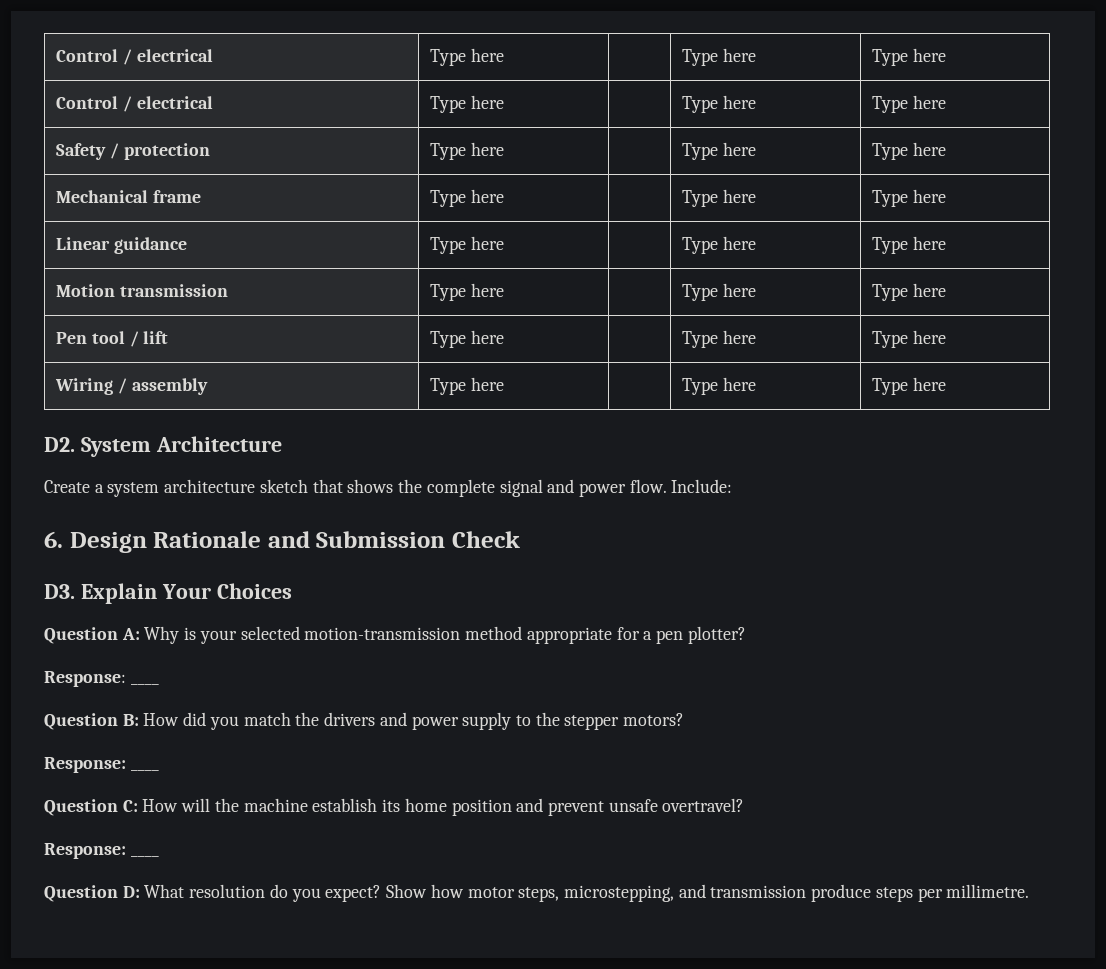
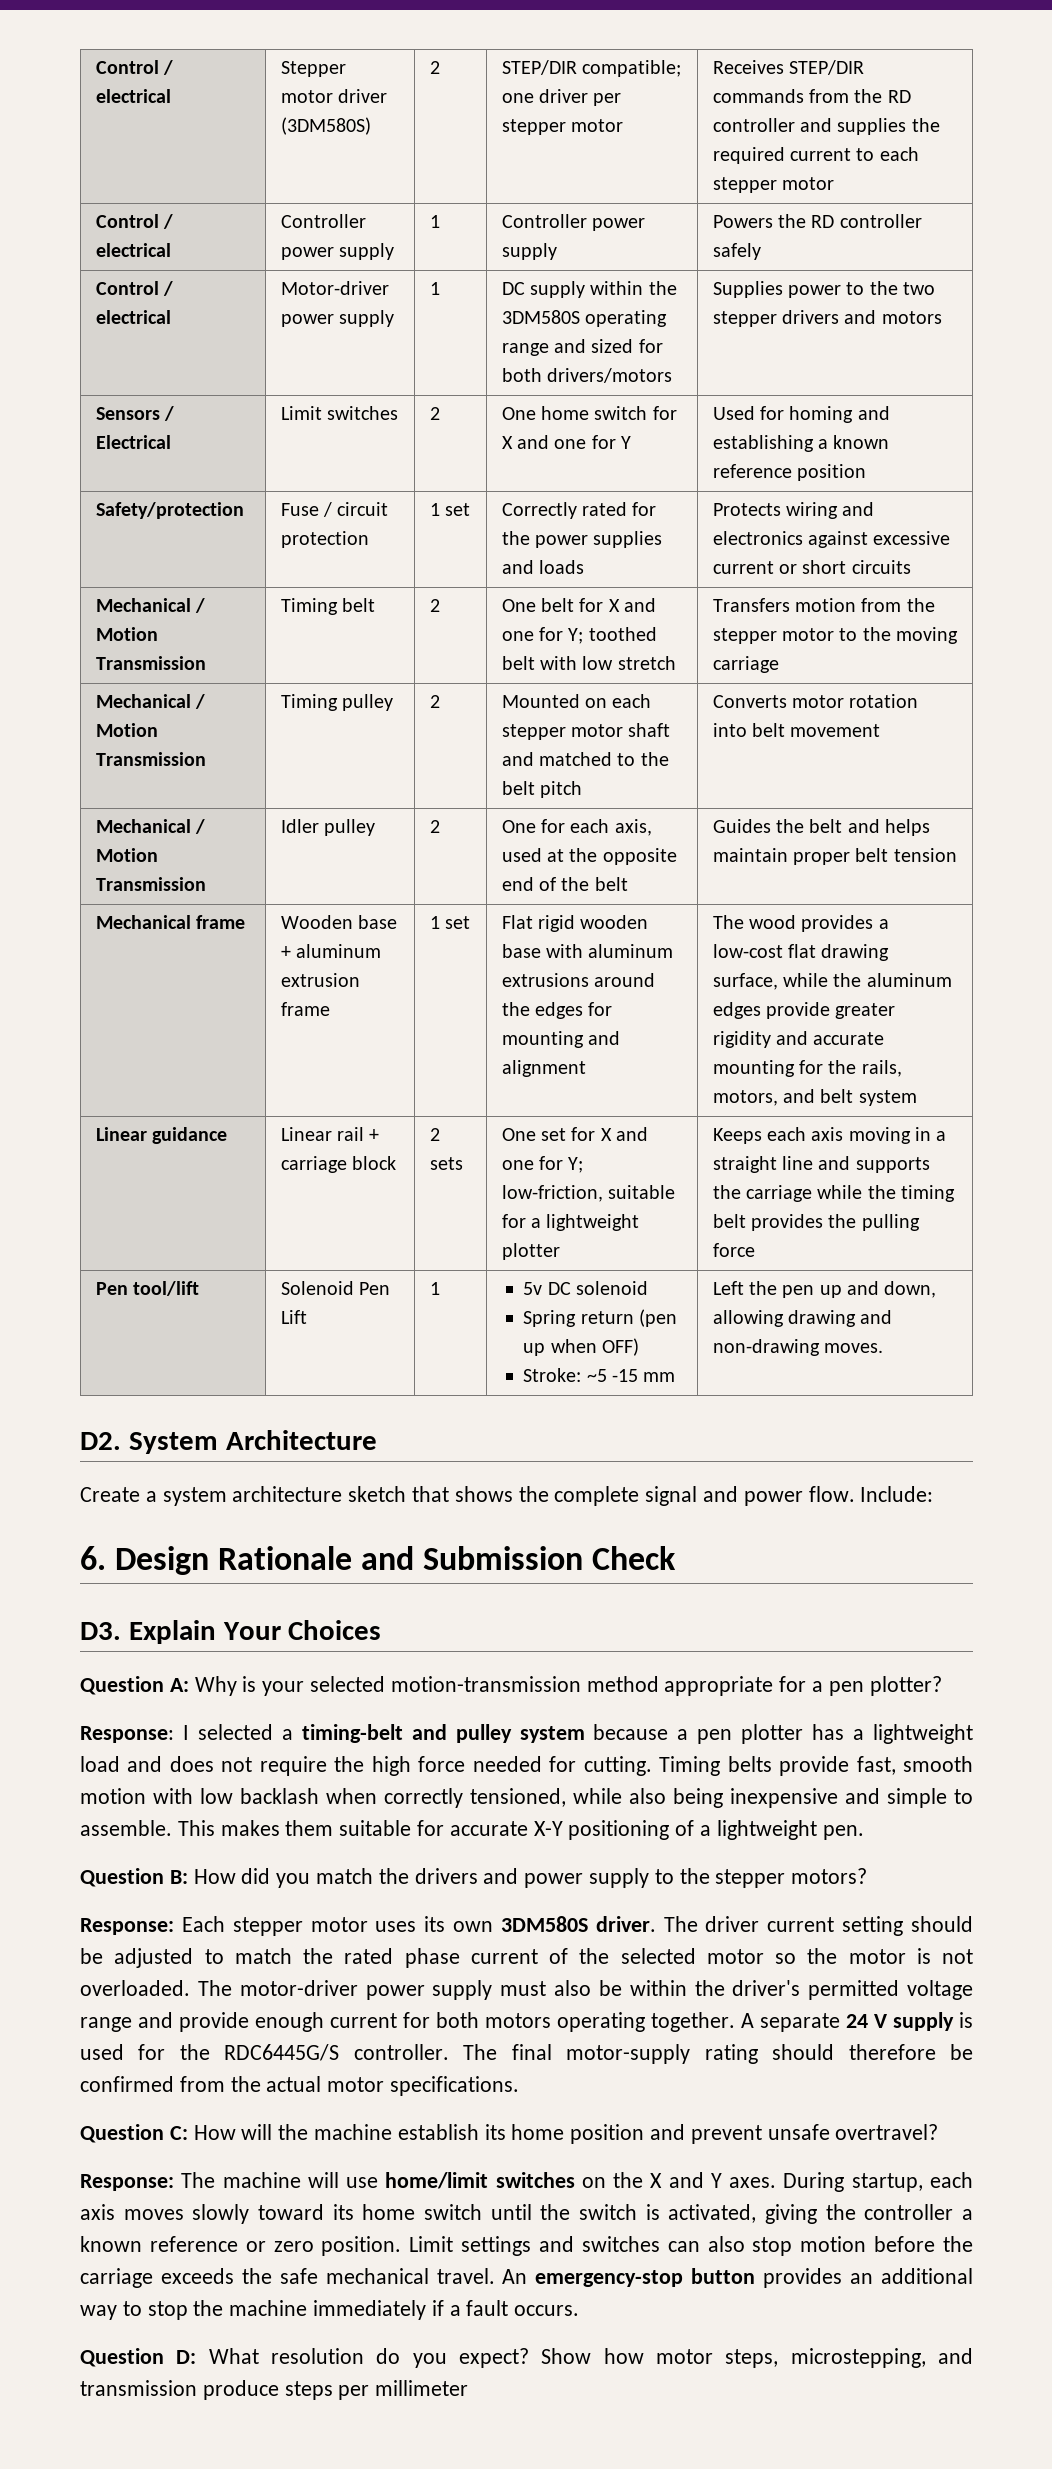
[56,49,213,65] [430,48,504,66] [682,48,756,66] [872,48,946,66] [56,96,213,112] [430,95,504,113] [682,95,756,113] [872,95,946,113] [56,143,210,160] [430,142,504,160] [682,142,756,160] [872,142,946,160] [56,190,201,203] [430,189,504,207] [682,189,756,207] [872,189,946,207] [56,237,187,254] [430,236,504,254] [682,236,756,254] [872,236,946,254] [56,284,228,297] [430,283,504,301] [682,283,756,301] [872,283,946,301] [56,331,169,347] [430,330,504,348] [682,330,756,348] [872,330,946,348] [55,378,208,395] [430,377,504,395] [682,377,756,395] [872,377,946,395] Control / electrical | Type here | | Type here | Type here // Control / electrical | Type here | | Type here | Type here // Safety / protection | Type here | | Type here | Type here // Mechanical frame | Type here | | Type here | Type here // Linear guidance | Type here | | Type here | Type here // Motion transmission | Type here | | Type here | Type here // Pen tool / lift | Type here | | Type here | Type here // Wiring / assembly | Type here | | Type here | Type here -> [95,60,174,75] [95,89,171,103] [280,61,346,77] [280,89,388,103] [280,117,371,135] [429,61,440,74] [501,60,682,77] [501,89,622,106] [501,119,624,135] [712,60,865,75] [712,89,911,103] [712,118,940,135] [712,147,919,164] [712,177,835,193] [95,214,174,229] [95,243,171,257] [280,214,366,228] [280,243,395,260] [429,215,440,228] [501,214,646,231] [501,243,557,260] [712,214,922,228] [712,243,761,260] [95,281,174,296] [95,310,171,324] [280,281,389,295] [280,310,395,327] [429,282,440,295] [501,281,677,298] [501,310,668,327] [501,339,663,356] [501,368,673,383] [712,281,935,298] [712,310,942,327] [95,406,175,421] [95,435,171,449] [280,406,399,420] [429,407,440,420] [501,406,677,420] [501,435,631,449] [712,406,890,423] [712,435,890,452] [712,464,867,481] [95,502,244,519] [280,502,389,517] [280,531,369,548] [429,503,471,516] [501,502,657,519] [501,531,663,548] [501,560,585,574] [712,502,875,519] [712,531,951,548] [712,560,911,574] [95,598,206,613] [95,627,158,641] [95,656,206,670] [280,598,376,615] [429,599,440,612] [501,598,656,612] [501,627,657,644] [501,656,676,670] [712,598,935,612] [712,627,958,644] [712,656,779,673] [95,694,206,709] [95,723,158,737] [95,752,206,766] [280,694,394,711] [429,695,440,708] [501,694,652,708] [501,723,671,740] [501,752,669,766] [501,781,583,798] [712,694,919,708] [712,723,881,737] [95,819,206,834] [95,848,158,862] [95,877,206,891] [280,819,376,836] [429,820,440,833] [501,819,652,836] [501,848,677,865] [501,877,628,891] [712,819,930,836] [712,848,957,865] [95,915,246,929] [280,915,398,929] [280,944,382,958] [280,973,360,987] [280,1002,330,1016] [429,916,471,929] [501,915,649,932] [501,944,674,958] [501,973,656,987] [501,1002,613,1019] [501,1031,621,1048] [501,1060,586,1077] [712,915,889,932] [712,944,890,961] [712,973,952,990] [712,1002,896,1019] [712,1031,885,1048] [712,1060,902,1077] [712,1089,917,1106] [95,1127,228,1144] [280,1127,380,1141] [280,1156,397,1173] [429,1128,440,1141] [429,1157,463,1170] [501,1127,648,1141] [501,1156,584,1173] [501,1185,676,1202] [501,1214,640,1231] [501,1243,560,1260] [712,1127,947,1144] [712,1156,930,1173] [712,1185,955,1202] [712,1214,920,1231] [712,1243,755,1257] [95,1281,200,1296] [280,1281,391,1295] [280,1310,307,1324] [429,1282,440,1295] [523,1281,648,1295] [523,1309,677,1327] [523,1338,639,1356] [523,1368,676,1382] [712,1281,937,1298] [712,1310,893,1327] [712,1339,884,1356] Control / electrical | Stepper motor driver (3DM580S) | 2 | STEP/DIR compatible; one driver per stepper motor | Receives STEP/DIR commands from the RD controller and supplies the required current to each stepper motor // Control / electrical | Controller power supply | 1 | Controller power supply | Powers the RD controller safely // Control / electrical | Motor-driver power supply | 1 | DC supply within the 3DM580S operating range and sized for both drivers/motors | Supplies power to the two stepper drivers and motors // Sensors / Electrical | Limit switches | 2 | One home switch for X and one for Y | Used for homing and establishing a known reference position // Safety/protection | Fuse / circuit protection | 1 set | Correctly rated for the power supplies and loads | Protects wiring and electronics against excessive current or short circuits // Mechanical / Motion Transmission | Timing belt | 2 | One belt for X and one for Y; toothed belt with low stretch | Transfers motion from the stepper motor to the moving carriage // Mechanical / Motion Transmission | Timing pulley | 2 | Mounted on each stepper motor shaft and matched to the belt pitch | Converts motor rotation into belt movement // Mechanical / Motion Transmission | Idler pulley | 2 | One for each axis, used at the opposite end of the belt | Guides the belt and helps maintain proper belt tension // Mechanical frame | Wooden base + aluminum extrusion frame | 1 set | Flat rigid wooden base with aluminum extrusions around the edges for mounting and alignment | The wood provides a low-cost flat drawing surface, while the aluminum edges provide greater rigidity and accurate mounting for the rails, motors, and belt system // Linear guidance | Linear rail + carriage block | 2 sets | One set for X and one for Y; low-friction, suitable for a lightweight plotter | Keeps each axis moving in a straight line and supports the carriage while the timing belt provides the pulling force // Pen tool/lift | Solenoid Pen Lift | 1 | 5v DC solenoid // Spring return (pen up when OFF) // Stroke: ~5 -15 mm | Left the pen up and down, allowing drawing and non-drawing moves.
[130,683,159,685] ____ -> [182,1724,974,1744] [80,1756,973,1776] [80,1788,973,1808] [80,1820,864,1840] I selected a timing-belt and pulley system because a pen plotter has a lightweight load and does not require the high force needed for cutting. Timing belts provide fast, smooth motion with low backlash when correctly tensioned, while also being inexpensive and simple to assemble. This makes them suitable for accurate X-Y positioning of a lightweight pen.
[130,769,159,771] ____ -> [181,1916,973,1936] [80,1948,973,1968] [80,1980,974,2000] [80,2012,973,2032] [80,2044,974,2064] [80,2076,520,2096] Each stepper motor uses its own 3DM580S driver. The driver current setting should be adjusted to match the rated phase current of the selected motor so the motor is not overloaded. The motor-driver power supply must also be within the driver's permitted voltage range and provide enough current for both motors operating together. A separate 24 V supply is used for the RDC6445G/S controller. The final motor-supply rating should therefore be confirmed from the actual motor specifications.
[130,855,159,857] ____ -> [181,2172,973,2192] [80,2204,973,2224] [80,2236,974,2256] [80,2268,973,2288] [80,2300,580,2320] The machine will use home/limit switches on the X and Y axes. During startup, each axis moves slowly toward its home switch until the switch is activated, giving the controller a known reference or zero position. Limit settings and switches can also stop motion before the carriage exceeds the safe mechanical travel. An emergency-stop button provides an additional way to stop the machine immediately if a fault occurs.
[946,884,1030,898] millimetre. -> [375,2380,469,2396] millimeter

